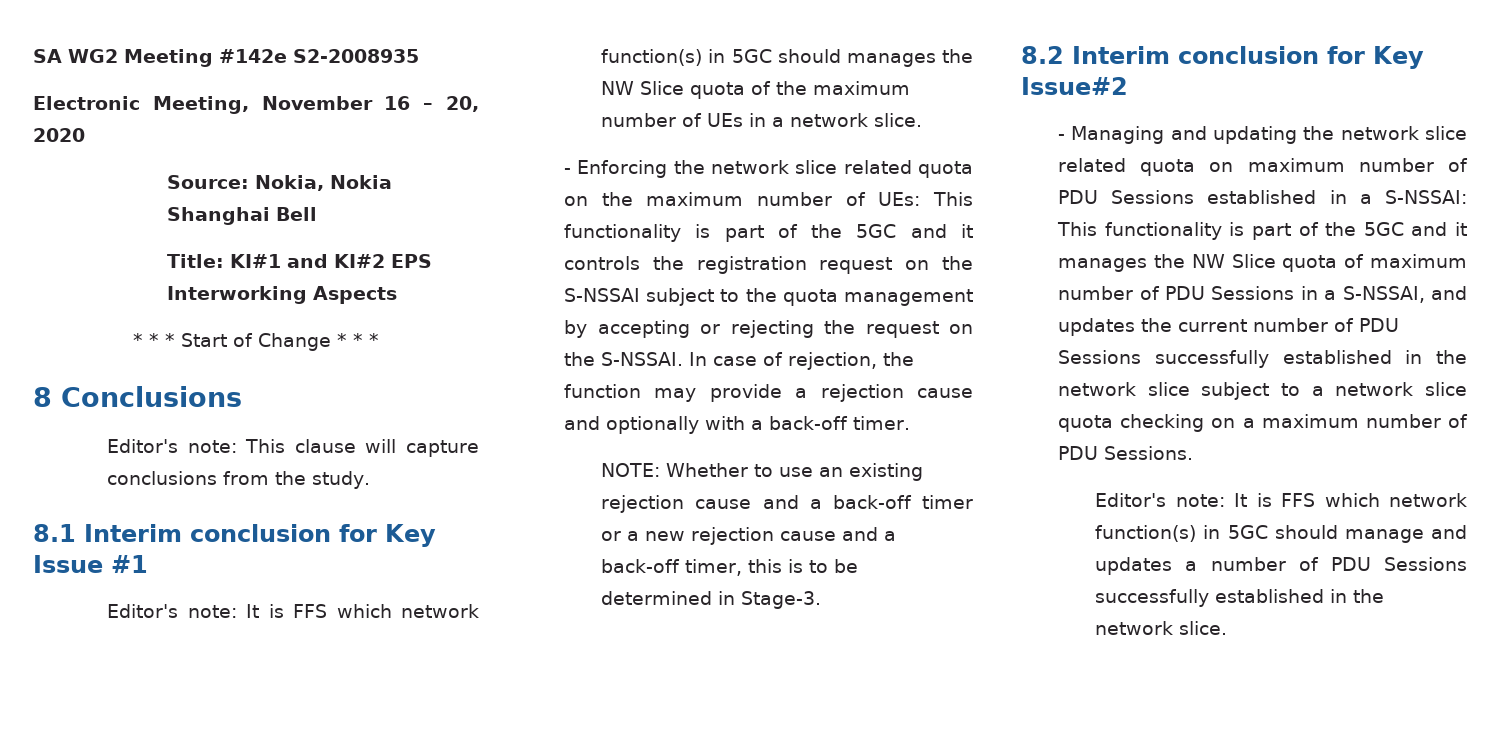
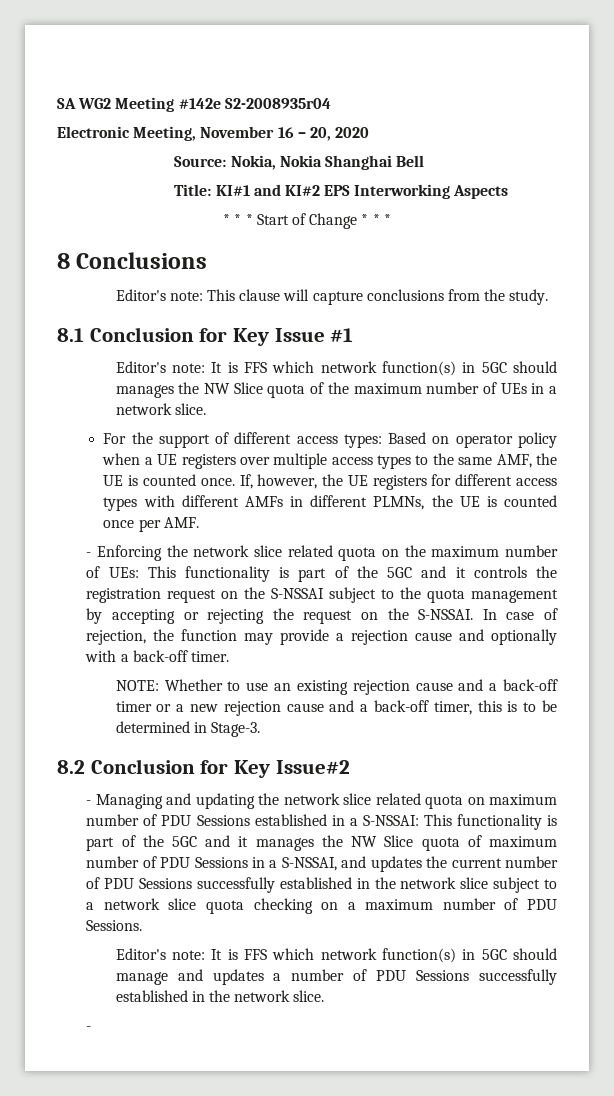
[293,49,419,63] S2-2008935 -> [224,98,331,109] S2-2008935r04
[84,524,331,542] Interim conclusion -> [89,327,194,342] Conclusion
(923, 120) none -> [103,432,558,448] [102,453,558,469] [103,474,558,490] [103,495,557,511] [103,517,199,532] // For the support of different access types: Based on operator policy when a UE registers over multiple access types to the same AMF, the UE is counted once. If, however, the UE registers for different access types with different AMFs in different PLMNs, the UE is counted once per AMF.
[1072,46,1319,64] Interim conclusion -> [90,759,195,774] Conclusion
(1228, 628) none -> [86,1026,92,1031] // -

